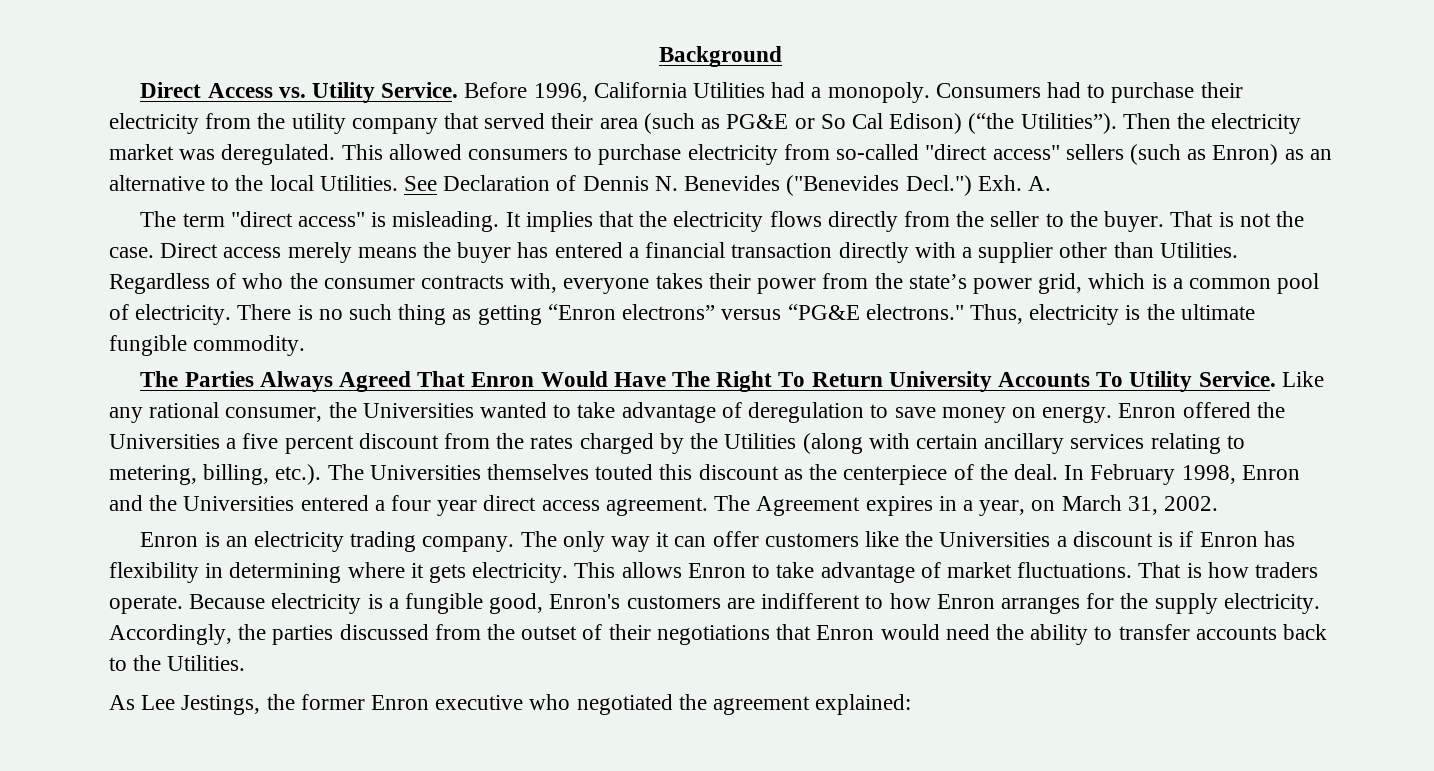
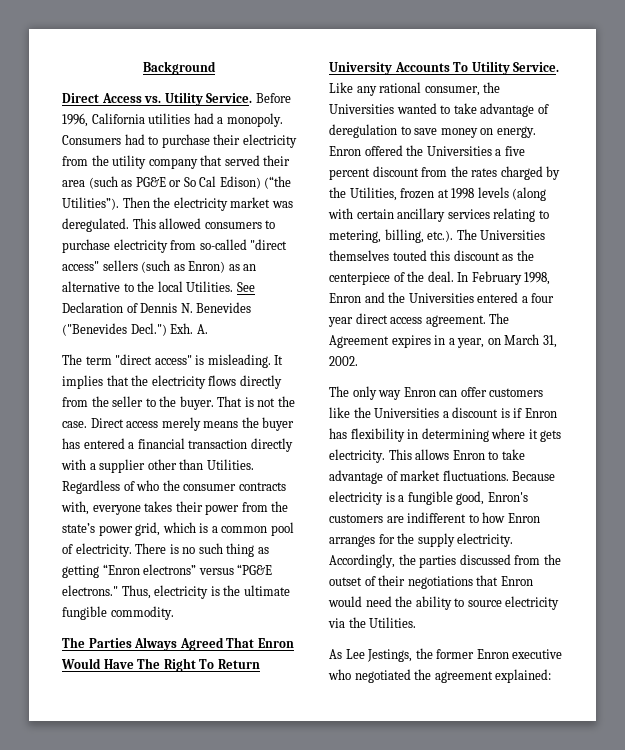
[692,82,765,98] Utilities -> [148,113,191,124] utilities
[724,433,797,449] Utilities -> [349,187,509,201] Utilities, frozen at 1998 levels
[140,531,515,552] Enron is an electricity trading company. -> (358, 361) none
[656,532,670,547] it -> [403,387,436,397] Enron
[1138,562,1318,578] [109,595,183,614] That is how traders operate. -> (509, 475) none
[1118,624,1327,640] [109,657,127,671] transfer accounts back to -> [467,596,560,610] [328,618,345,628] source electricity via

